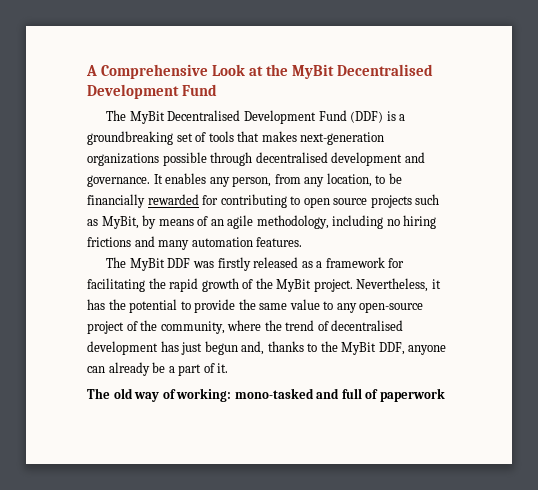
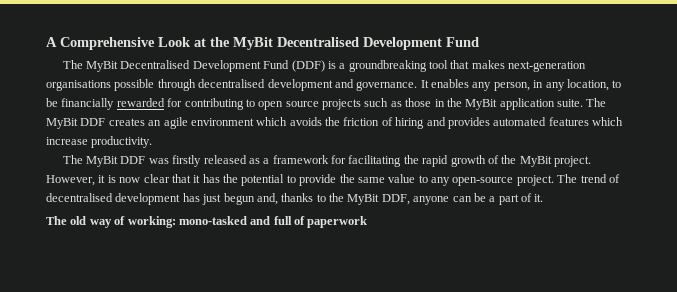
[176,131,234,142] set of tools -> [429,60,449,69] tool
[87,153,159,166] organizations -> [46,80,111,91] organisations
[274,174,301,184] from -> [533,80,544,88] in
[101,215,437,229] [87,236,303,250] MyBit, by means of an agile methodology, including no hiring frictions and many automation features. -> [405,98,607,110] [46,117,623,129] [46,136,153,148] those in the MyBit application suite. The MyBit DDF creates an agile environment which avoids the friction of hiring and provides automated features which increase productivity.
[356,278,429,292] Nevertheless, -> [46,174,191,186] However, it is now clear that
[87,320,282,334] project of the community, where the -> [516,174,578,186] project. The
[108,362,150,376] already -> (472, 199) none

